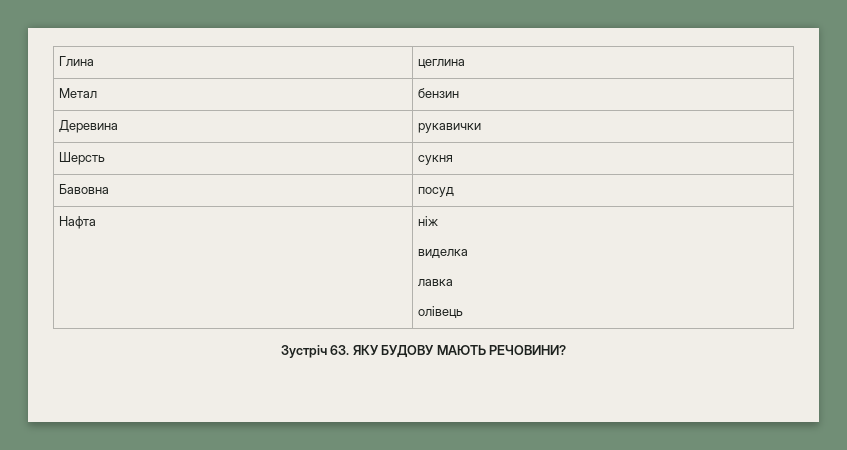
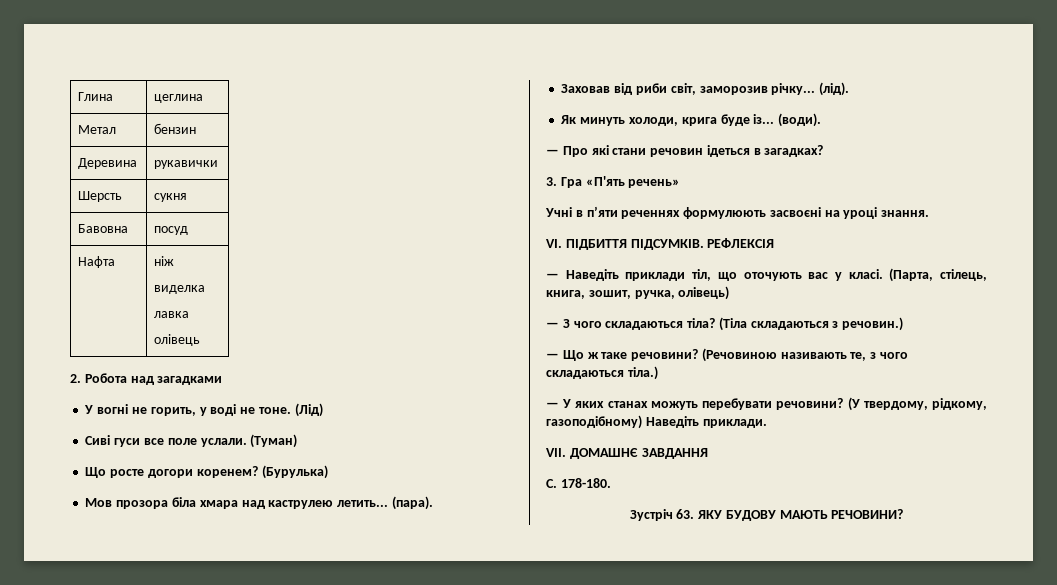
(463, 312) none -> [70,373,223,385] [84,403,323,417] [85,434,298,448] [85,465,328,479] [85,496,433,510] [561,82,850,96] [560,113,822,127] [546,145,824,157] [546,176,681,188] [545,206,930,219] [546,238,775,250] [546,268,987,282] [546,286,730,300] [546,317,904,331] [546,348,909,362] [546,366,658,380] [546,397,987,411] [546,415,767,429] [546,448,708,459] [546,478,611,488] // 2. Робота над загадками // У вогні не горить, у воді не тоне. (Лід) // Сиві гуси все поле услали. (Туман) // Що росте догори коренем? (Бурулька) // Мов прозора біла хмара над каструлею летить... (пара). // Заховав від риби світ, заморозив річку... (лід). // Як минуть холоди, крига буде із... (води). // — Про які стани речовин ідеться в загадках? // 3. Гра «П'ять речень» // Учні в п’яти реченнях формулюють засвоєні на уроці знання. // VI. ПІДБИТТЯ ПІДСУМКІВ. РЕФЛЕКСІЯ // — Наведіть приклади тіл, що оточують вас у класі. (Парта, стілець, книга, зошит, ручка, олівець) // — З чого складаються тіла? (Тіла складаються з речовин.) // — Що ж таке речовини? (Речовиною називають те, з чого складаються тіла.) // — У яких станах можуть перебувати речовини? (У твердому, рідкому, газоподібному) Наведіть приклади. // VII. ДОМАШНЄ ЗАВДАННЯ // С. 178-180.

